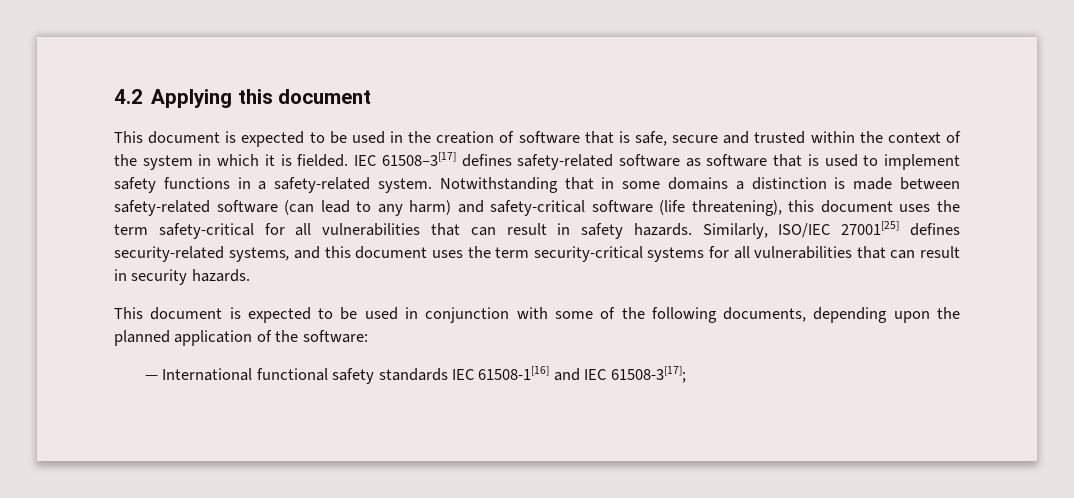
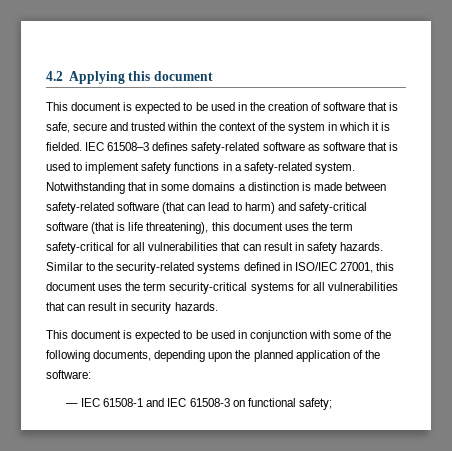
[381,152,456,166] 61508–3[17] -> [107,142,150,151] 61508–3
[284,200,315,215] (can -> [162,202,206,214] (that can
[377,204,403,216] any -> (242, 206) none
[659,200,686,215] (life -> [91,222,144,234] (that is life
[702,221,961,239] [114,246,321,262] Similarly, ISO/IEC 27001[25] defines security-related systems, and -> [46,262,373,274] Similar to the security-related systems defined in ISO/IEC 27001,
[162,366,686,384] International functional safety standards IEC 61508-1[16] and IEC 61508-3[17]; -> [81,398,332,410] IEC 61508-1 and IEC 61508-3 on functional safety;

